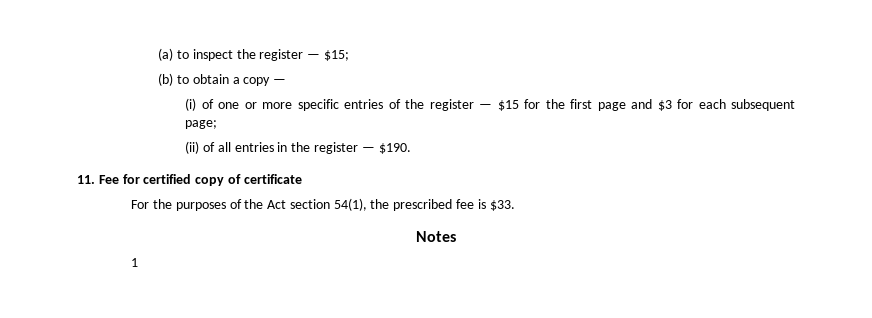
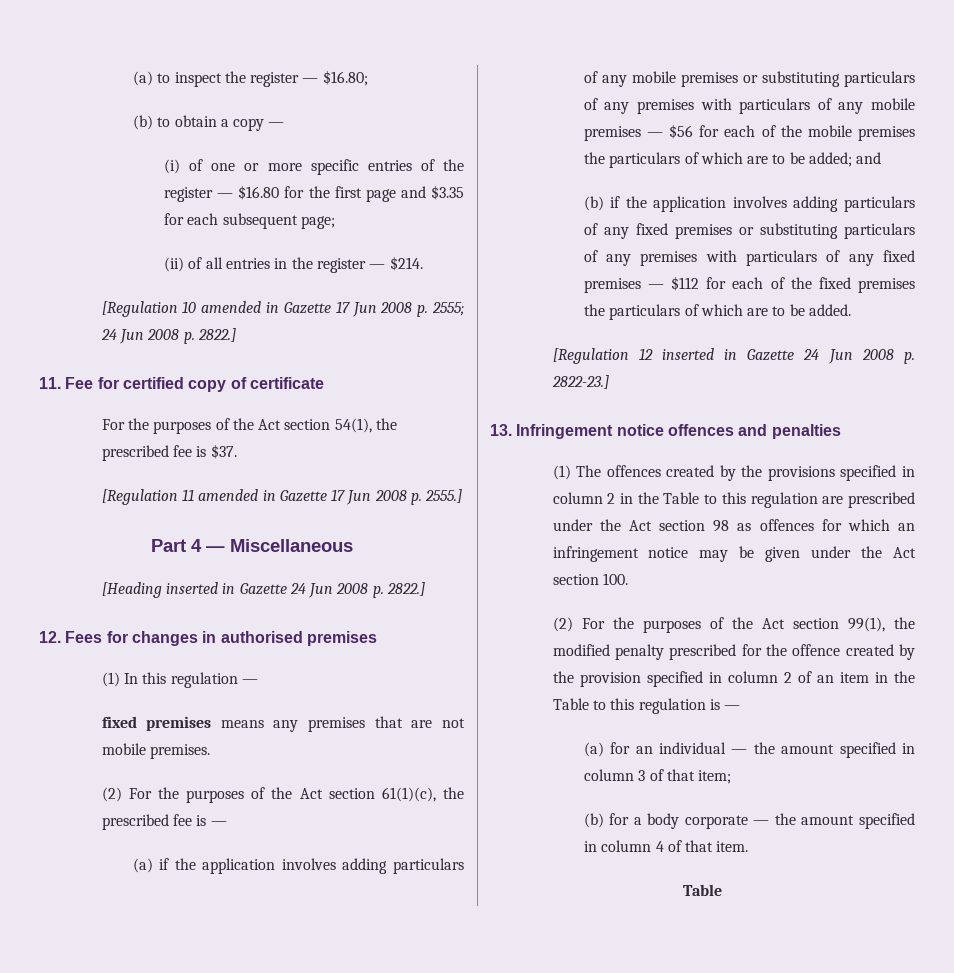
[323,50,349,61] $15; -> [322,70,368,86] $16.80;
[497,100,519,111] $15 -> [238,185,280,200] $16.80
[657,100,672,111] $3 -> [431,185,465,200] $3.35
[378,143,411,154] $190. -> [389,256,423,271] [101,301,464,317] [100,328,236,344] $214. // [Regulation 10 amended in Gazette 17 Jun 2008 p. 2555; 24 Jun 2008 p. 2822.]
[489,200,515,211] [416,231,456,242] [131,258,139,267] $33. // Notes // 1 -> [210,444,237,459] [101,489,463,505] [150,539,353,552] [101,582,426,598] [39,631,377,646] [101,672,258,688] [101,716,465,732] [101,743,210,759] [101,787,465,803] [101,814,227,830] [132,858,464,874] [583,71,915,87] [583,98,915,114] [583,124,916,141] [583,152,882,168] [583,196,915,212] [583,223,915,239] [583,250,915,266] [583,276,916,293] [583,304,852,320] [552,348,915,364] [551,375,609,389] [490,424,841,439] [552,465,915,481] [552,492,915,508] [552,519,916,532] [552,546,916,562] [552,573,628,585] [552,617,915,633] [552,644,915,660] [552,671,916,687] [552,698,741,714] [583,742,916,758] [583,769,732,784] [583,813,916,829] [583,840,749,852] [683,884,722,896] $37. // [Regulation 11 amended in Gazette 17 Jun 2008 p. 2555.] // Part 4 — Miscellaneous // [Heading inserted in Gazette 24 Jun 2008 p. 2822.] // 12. Fees for changes in authorised premises // (1) In this regulation — // fixed premises means any premises that are not mobile premises. // (2) For the purposes of the Act section 61(1)(c), the prescribed fee is — // (a) if the application involves adding particulars of any mobile premises or substituting particulars of any premises with particulars of any mobile premises — $56 for each of the mobile premises the particulars of which are to be added; and // (b) if the application involves adding particulars of any fixed premises or substituting particulars of any premises with particulars of any fixed premises — $112 for each of the fixed premises the particulars of which are to be added. // [Regulation 12 inserted in Gazette 24 Jun 2008 p. 2822-23.] // 13. Infringement notice offences and penalties // (1) The offences created by the provisions specified in column 2 in the Table to this regulation are prescribed under the Act section 98 as offences for which an infringement notice may be given under the Act section 100. // (2) For the purposes of the Act section 99(1), the modified penalty prescribed for the offence created by the provision specified in column 2 of an item in the Table to this regulation is — // (a) for an individual — the amount specified in column 3 of that item; // (b) for a body corporate — the amount specified in column 4 of that item. // Table

